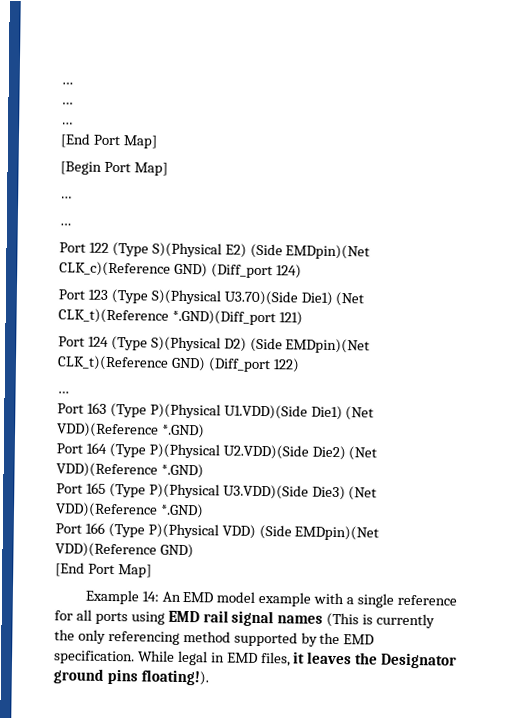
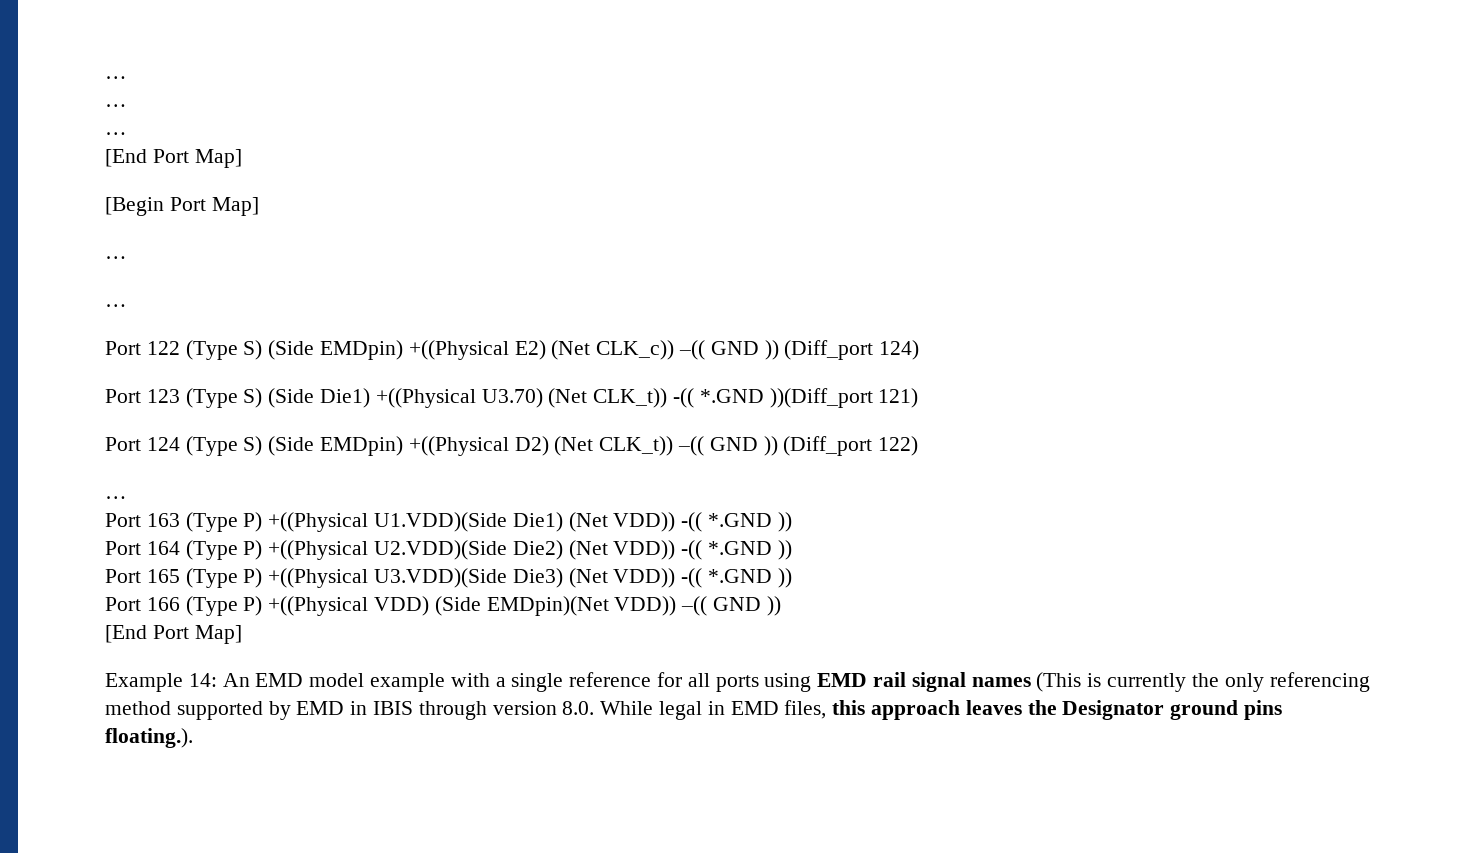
[151,242,371,260] [59,261,208,278] S)(Physical E2) (Side EMDpin)(Net CLK_c)(Reference GND) -> [243,340,779,360] S) (Side EMDpin) +((Physical E2) (Net CLK_c)) –(( GND ))
[150,289,365,307] [58,308,303,326] [58,335,371,354] [57,355,206,372] S)(Physical U3.70)(Side Die1) (Net CLK_t)(Reference *.GND)(Diff_port 121) // Port 124 (Type S)(Physical D2) (Side EMDpin)(Net CLK_t)(Reference GND) -> [243,388,919,408] [105,436,778,456] S) (Side Die1) +((Physical U3.70) (Net CLK_t)) -(( *.GND ))(Diff_port 121) // Port 124 (Type S) (Side EMDpin) +((Physical D2) (Net CLK_t)) –(( GND ))
[149,403,221,419] P)(Physical -> [243,512,369,532] P) +((Physical
[57,422,205,439] VDD)(Reference *.GND) -> [613,512,792,532] VDD)) -(( *.GND ))
[148,443,220,459] P)(Physical -> [243,540,369,560] P) +((Physical
[56,462,204,479] VDD)(Reference *.GND) -> [613,540,792,560] VDD)) -(( *.GND ))
[148,483,220,499] P)(Physical -> [243,568,369,588] P) +((Physical
[55,502,204,519] VDD)(Reference *.GND) -> [613,568,792,588] VDD)) -(( *.GND ))
[147,523,219,539] P)(Physical -> [243,596,369,616] P) +((Physical
[55,542,194,559] VDD)(Reference GND) -> [614,596,781,616] VDD)) –(( GND ))
[319,632,375,645] [53,650,135,665] the EMD specification. -> [296,701,595,720] EMD in IBIS through version 8.0.
[293,651,306,664] it -> [832,700,961,720] this approach
[140,669,209,686] floating!). -> [105,728,193,748] floating.).

